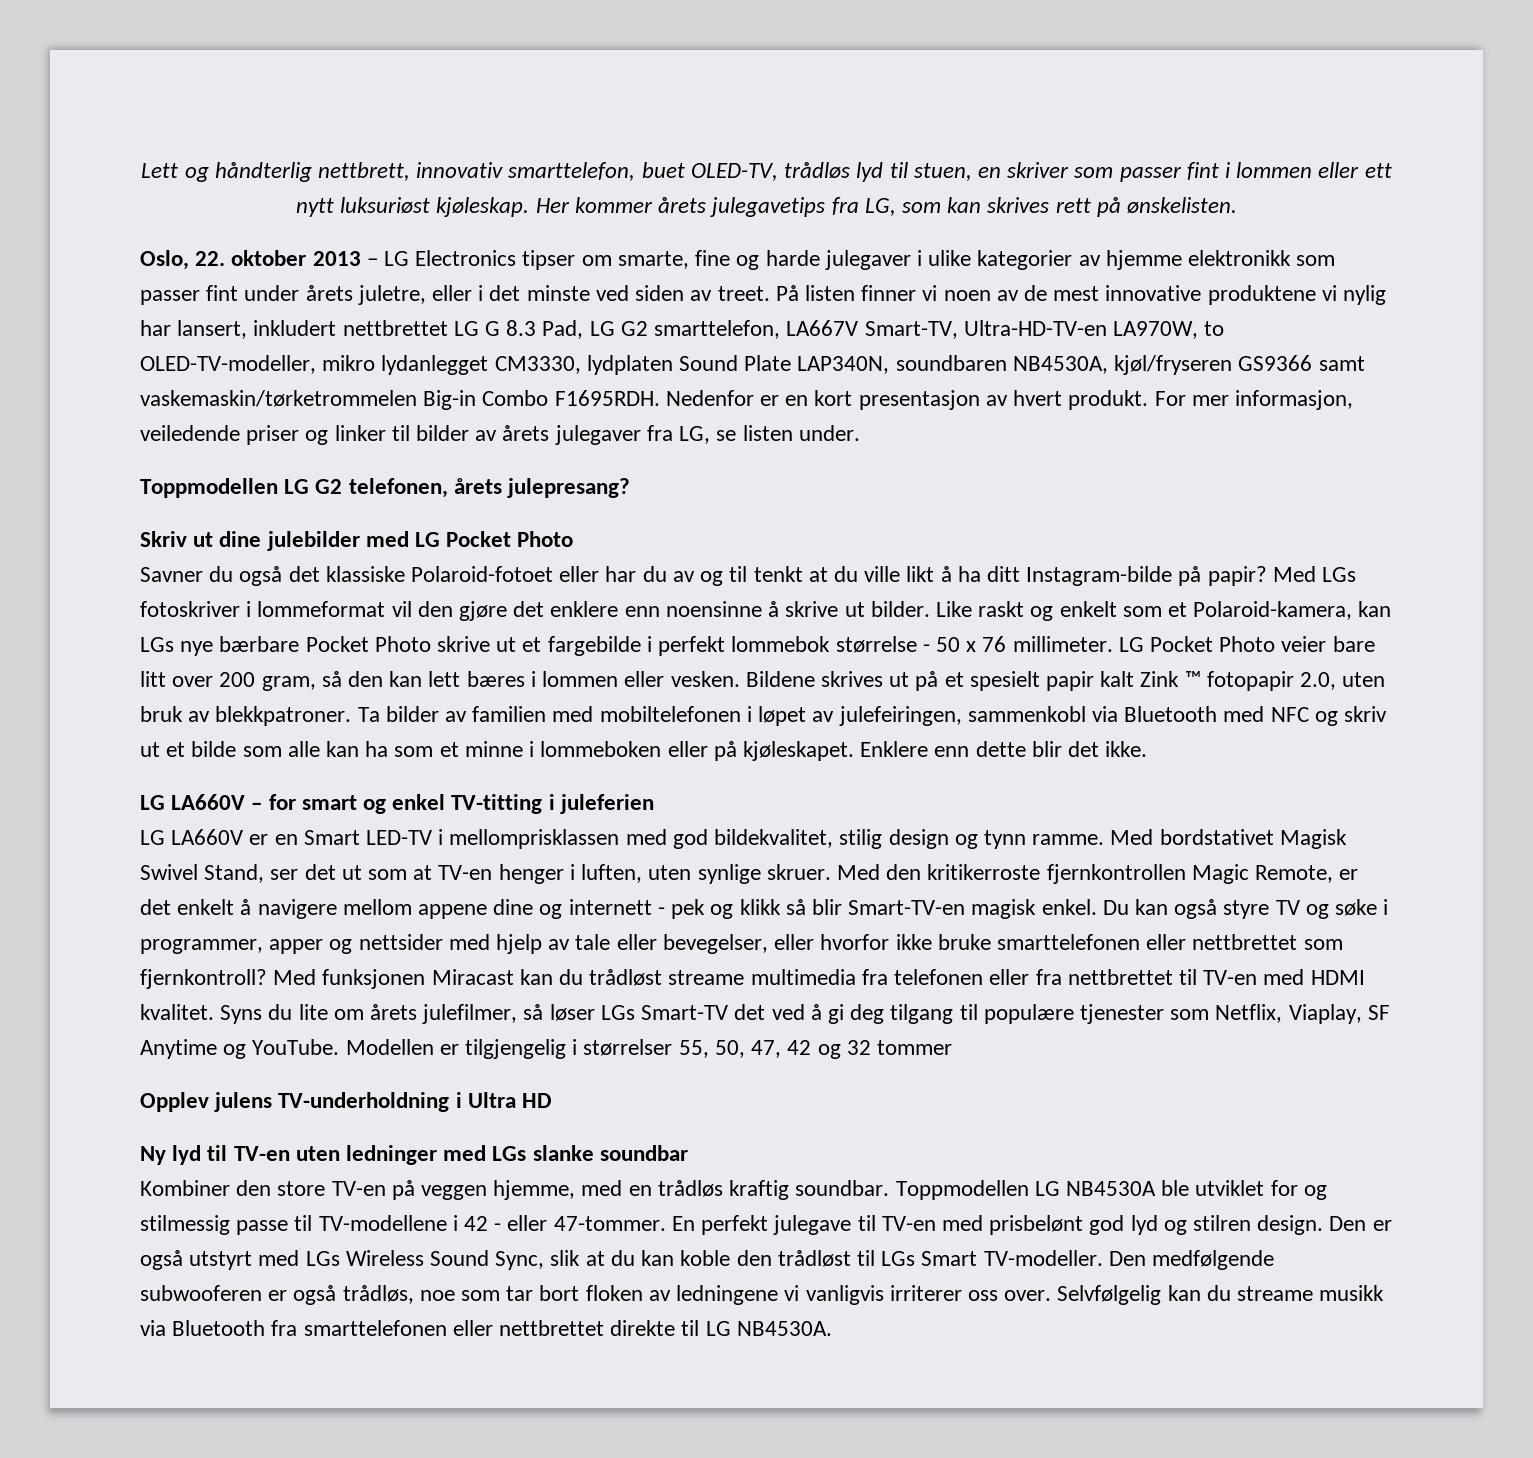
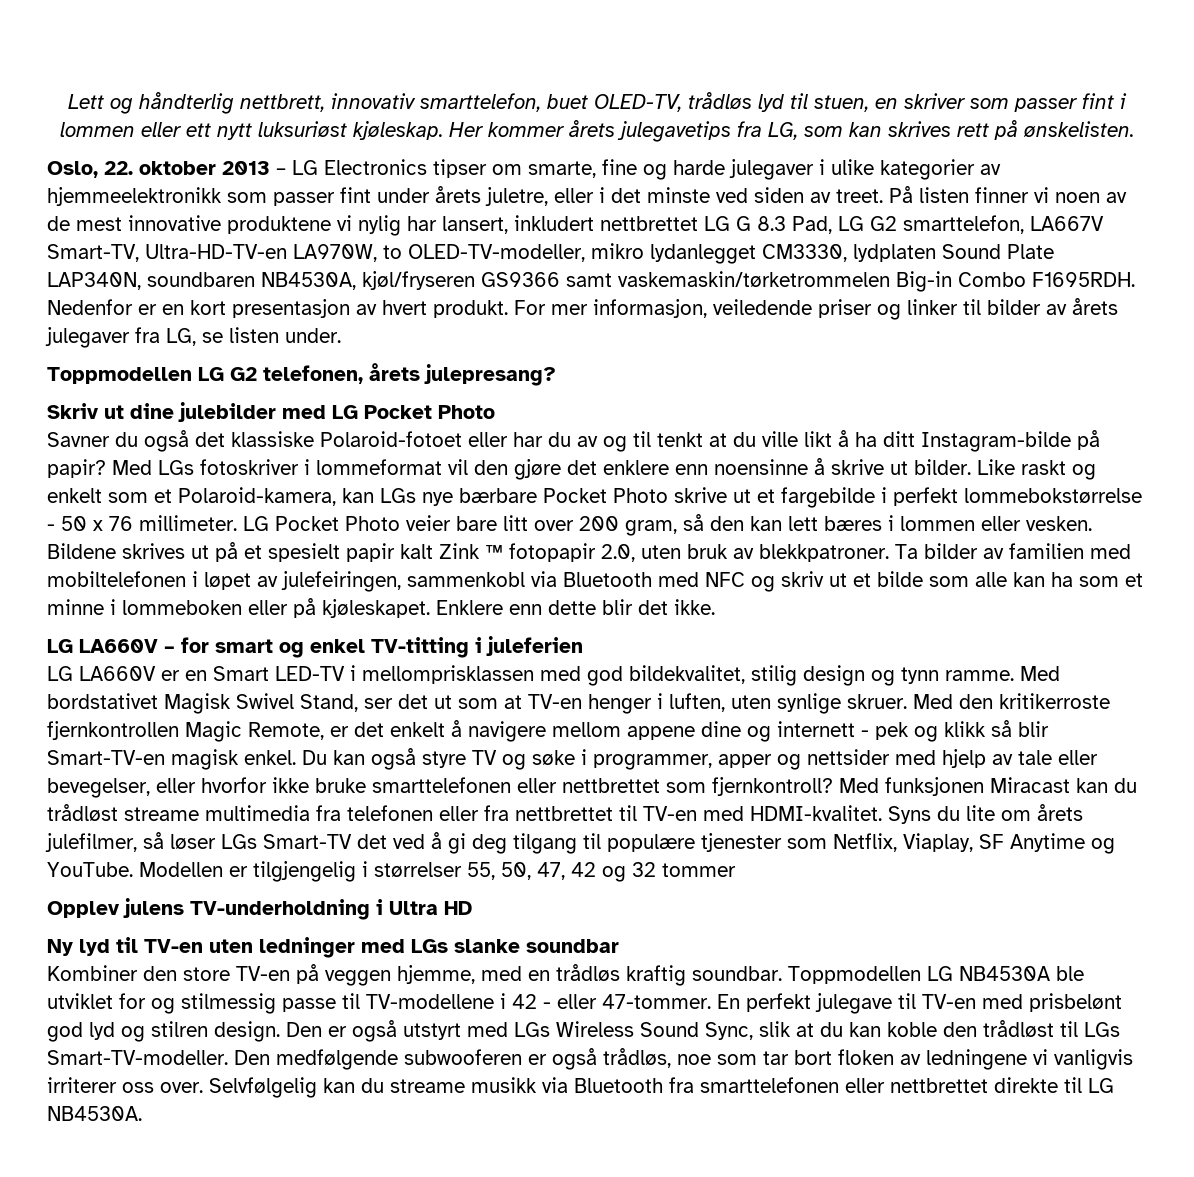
[1105,250,1291,270] hjemme elektronikk -> [47,187,222,206] hjemmeelektronikk
[731,636,917,653] lommebok størrelse -> [964,488,1142,503] lommebokstørrelse
[1310,970,1365,985] [140,1004,214,1020] HDMI kvalitet. -> [750,805,882,821] HDMI-kvalitet.
[921,1250,1103,1266] Smart TV-modeller. -> [47,1050,228,1065] Smart-TV-modeller.

